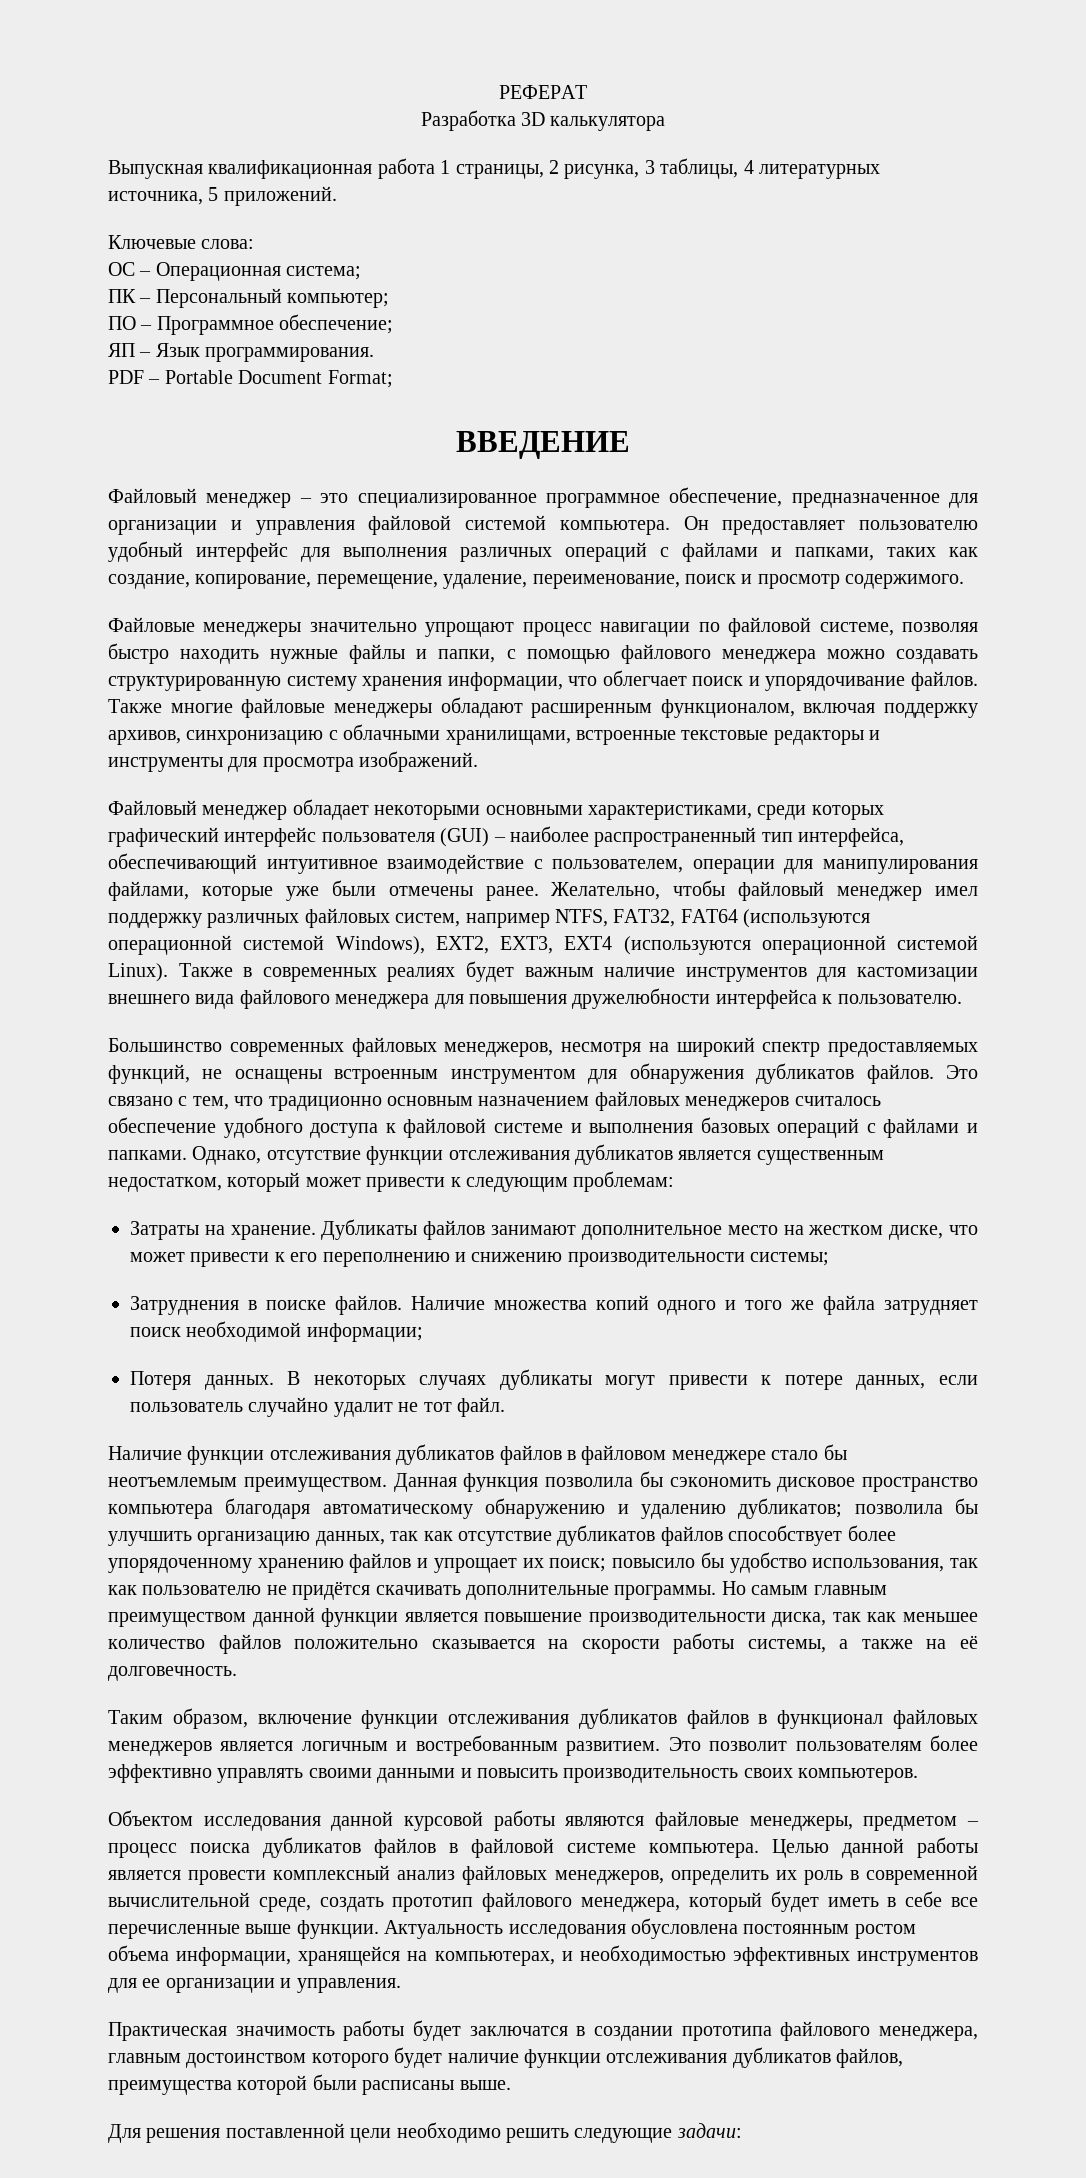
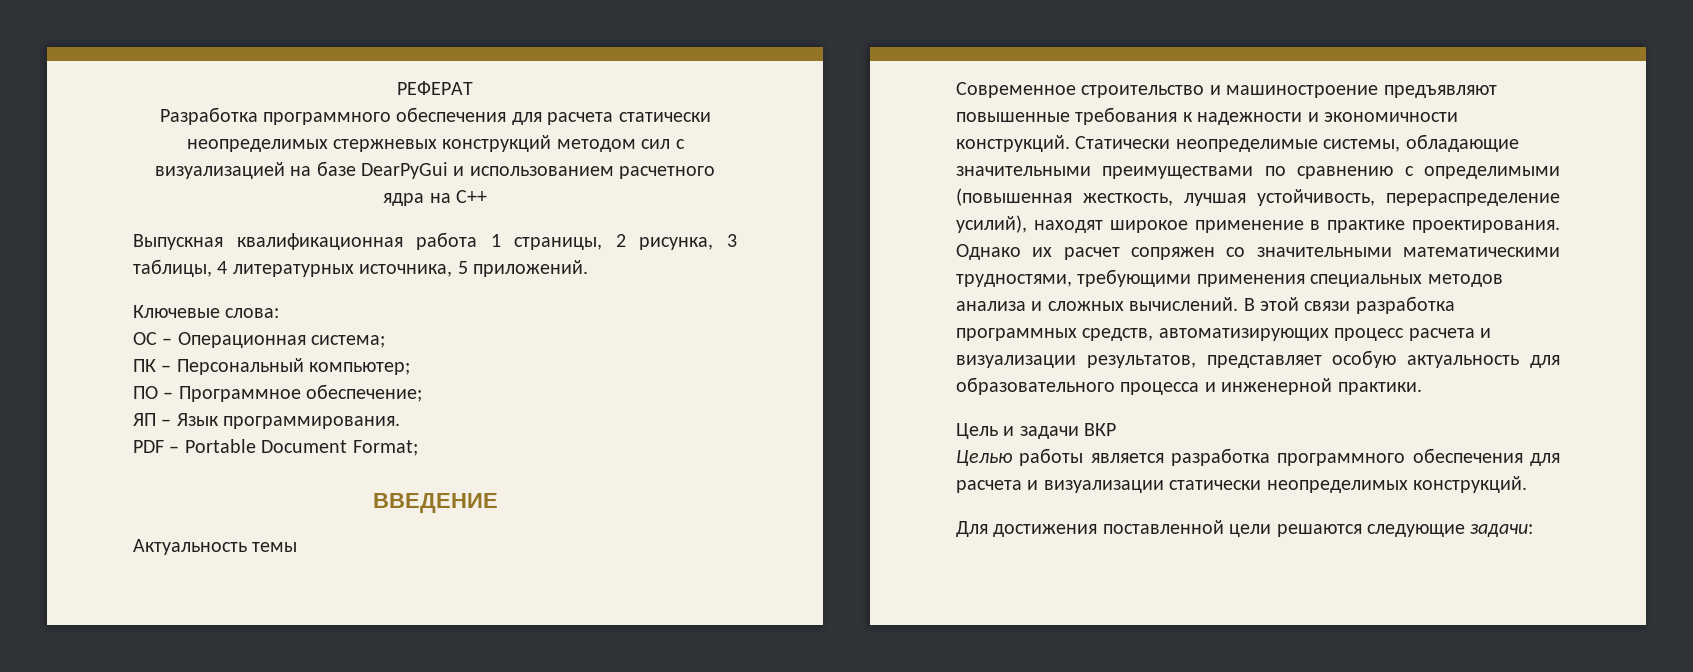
[521,112,666,131] 3D калькулятора -> [262,107,711,125] [186,135,685,152] [154,161,716,179] [383,190,487,206] программного обеспечения для расчета статически неопределимых стержневых конструкций методом сил с визуализацией на базе DearPyGui и использованием расчетного ядра на C++
[108,487,978,508] [108,515,978,535] [108,541,978,562] [108,574,965,589] [108,617,979,637] [108,643,979,664] [108,670,978,691] [108,697,978,718] [108,724,881,745] [108,751,479,772] [108,799,884,820] [108,826,905,847] [108,853,978,874] [108,880,978,901] [108,908,871,928] [108,935,978,955] [108,961,979,982] [108,988,962,1009] [108,1037,978,1057] [108,1063,978,1084] [108,1091,881,1111] [108,1117,979,1138] [108,1144,884,1165] [108,1171,675,1192] [130,1219,979,1240] [130,1252,830,1267] [130,1295,978,1315] [130,1321,423,1342] [130,1369,978,1390] [130,1397,505,1417] [108,1444,847,1465] [108,1471,978,1492] [108,1498,978,1519] [108,1525,896,1546] [108,1552,979,1573] [108,1581,887,1600] [108,1607,978,1627] [108,1633,978,1654] [108,1666,237,1681] [108,1708,979,1729] [108,1735,979,1756] [108,1764,919,1783] [108,1810,979,1831] [108,1837,978,1858] [108,1865,979,1885] [108,1891,979,1912] [108,1918,916,1939] [108,1945,978,1966] [108,1978,401,1993] [108,2020,978,2041] [108,2047,904,2068] [108,2074,511,2095] Файловый менеджер – это специализированное программное обеспечение, предназначенное для организации и управления файловой системой компьютера. Он предоставляет пользователю удобный интерфейс для выполнения различных операций с файлами и папками, таких как создание, копирование, перемещение, удаление, переименование, поиск и просмотр содержимого. // Файловые менеджеры значительно упрощают процесс навигации по файловой системе, позволяя быстро находить нужные файлы и папки, с помощью файлового менеджера можно создавать структурированную систему хранения информации, что облегчает поиск и упорядочивание файлов. Также многие файловые менеджеры обладают расширенным функционалом, включая поддержку архивов, синхронизацию с облачными хранилищами, встроенные текстовые редакторы и инструменты для просмотра изображений. // Файловый менеджер обладает некоторыми основными характеристиками, среди которых графический интерфейс пользователя (GUI) – наиболее распространенный тип интерфейса, обеспечивающий интуитивное взаимодействие с пользователем, операции для манипулирования файлами, которые уже были отмечены ранее. Желательно, чтобы файловый менеджер имел поддержку различных файловых систем, например NTFS, FAT32, FAT64 (используются операционной системой Windows), EXT2, EXT3, EXT4 (используются операционной системой Linux). Также в современных реалиях будет важным наличие инструментов для кастомизации внешнего вида файлового менеджера для повышения дружелюбности интерфейса к пользователю. // Большинство современных файловых менеджеров, несмотря на широкий спектр предоставляемых функций, не оснащены встроенным инструментом для обнаружения дубликатов файлов. Это связано с тем, что традиционно основным назначением файловых менеджеров считалось обеспечение удобного доступа к файловой системе и выполнения базовых операций с файлами и папками. Однако, отсутствие функции отслеживания дубликатов является существенным недостатком, который может привести к следующим проблемам: // Затраты на хранение. Дубликаты файлов занимают дополнительное место на жестком диске, что может привести к его переполнению и снижению производительности системы; // Затруднения в поиске файлов. Наличие множества копий одного и того же файла затрудняет поиск необходимой информации; // Потеря данных. В некоторых случаях дубликаты могут привести к потере данных, если пользователь случайно удалит не тот файл. // Наличие функции отслеживания дубликатов файлов в файловом менеджере стало бы неотъемлемым преимуществом. Данная функция позволила бы сэкономить дисковое пространство компьютера благодаря автоматическому обнаружению и удалению дубликатов; позволила бы улучшить организацию данных, так как отсутствие дубликатов файлов способствует более упорядоченному хранению файлов и упрощает их поиск; повысило бы удобство использования, так как пользователю не придётся скачивать дополнительные программы. Но самым главным преимуществом данной функции является повышение производительности диска, так как меньшее количество файлов положительно сказывается на скорости работы системы, а также на её долговечность. // Таким образом, включение функции отслеживания дубликатов файлов в функционал файловых менеджеров является логичным и востребованным развитием. Это позволит пользователям более эффективно управлять своими данными и повысить производительность своих компьютеров. // Объектом исследования данной курсовой работы являются файловые менеджеры, предметом – процесс поиска дубликатов файлов в файловой системе компьютера. Целью данной работы является провести комплексный анализ файловых менеджеров, определить их роль в современной вычислительной среде, создать прототип файлового менеджера, который будет иметь в себе все перечисленные выше функции. Актуальность исследования обусловлена постоянным ростом объема информации, хранящейся на компьютерах, и необходимостью эффективных инструментов для ее организации и управления. // Практическая значимость работы будет заключатся в создании прототипа файлового менеджера, главным достоинством которого будет наличие функции отслеживания дубликатов файлов, преимущества которой были расписаны выше. -> [133,539,298,555] [956,82,1497,98] [956,107,1458,125] [956,134,1519,152] [956,166,1560,179] [956,188,1560,206] [956,215,1560,233] [956,244,1560,260] [956,269,1503,287] [956,296,1455,314] [956,328,1491,341] [956,350,1560,368] [956,377,1422,395] [956,423,1117,439] [956,448,1560,466] [956,476,1527,493] Актуальность темы // Современное строительство и машиностроение предъявляют повышенные требования к надежности и экономичности конструкций. Статически неопределимые системы, обладающие значительными преимуществами по сравнению с определимыми (повышенная жесткость, лучшая устойчивость, перераспределение усилий), находят широкое применение в практике проектирования. Однако их расчет сопряжен со значительными математическими трудностями, требующими применения специальных методов анализа и сложных вычислений. В этой связи разработка программных средств, автоматизирующих процесс расчета и визуализации результатов, представляет особую актуальность для образовательного процесса и инженерной практики. // Цель и задачи ВКР // Целью работы является разработка программного обеспечения для расчета и визуализации статически неопределимых конструкций.
[146,2128,221,2143] решения -> [993,524,1098,537] достижения
[396,2122,569,2143] необходимо решить -> [1276,524,1362,537] решаются

